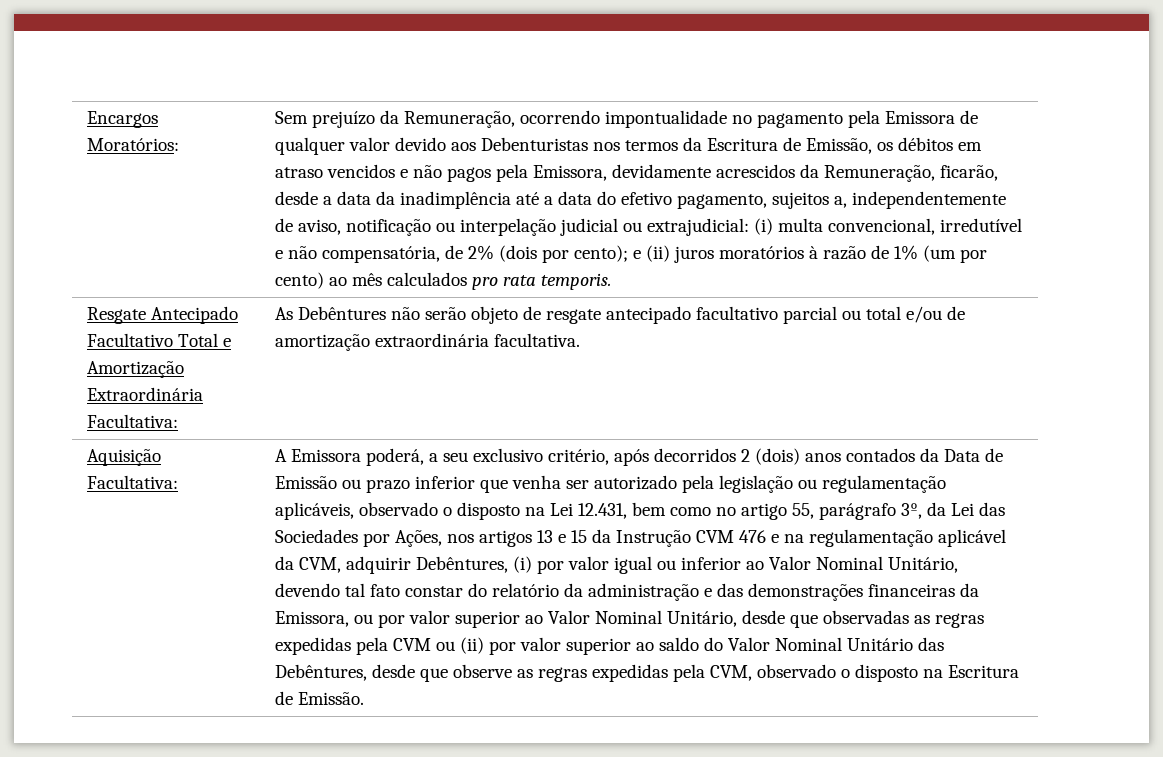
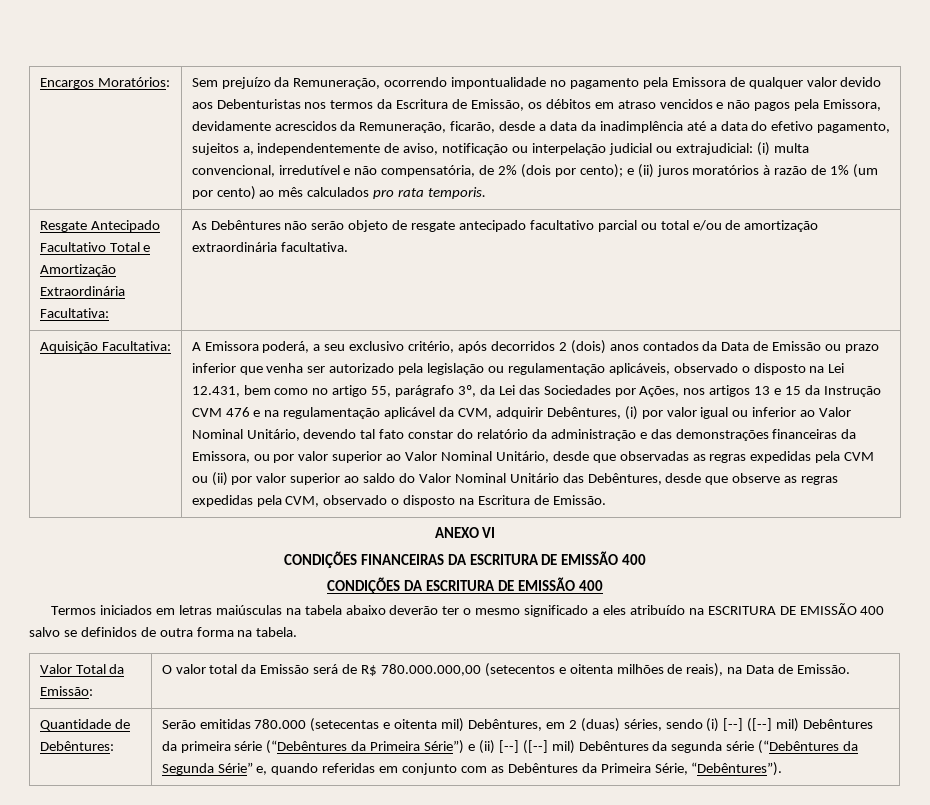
(365, 698) none -> [434,527,496,538] [283,551,647,568] [327,577,603,594] [51,603,885,617] [29,627,298,637] [39,664,125,674] [39,686,93,696] [161,663,851,677] [39,719,130,731] [39,741,114,751] [161,718,874,732] [161,740,859,754] [161,762,783,776] // ANEXO VI // CONDIÇÕES FINANCEIRAS DA ESCRITURA DE EMISSÃO 400 // CONDIÇÕES DA ESCRITURA DE EMISSÃO 400 // Termos iniciados em letras maiúsculas na tabela abaixo deverão ter o mesmo significado a eles atribuído na ESCRITURA DE EMISSÃO 400 salvo se definidos de outra forma na tabela. // Valor Total da Emissão: | O valor total da Emissão será de R$ 780.000.000,00 (setecentos e oitenta milhões de reais), na Data de Emissão. // Quantidade de Debêntures: | Serão emitidas 780.000 (setecentas e oitenta mil) Debêntures, em 2 (duas) séries, sendo (i) [--] ([--] mil) Debêntures da primeira série (“Debêntures da Primeira Série”) e (ii) [--] ([--] mil) Debêntures da segunda série (“Debêntures da Segunda Série” e, quando referidas em conjunto com as Debêntures da Primeira Série, “Debêntures”).

